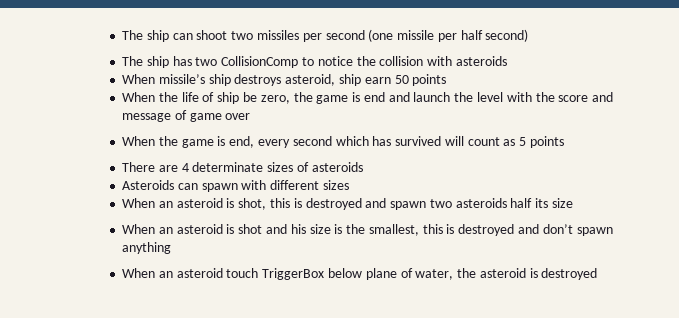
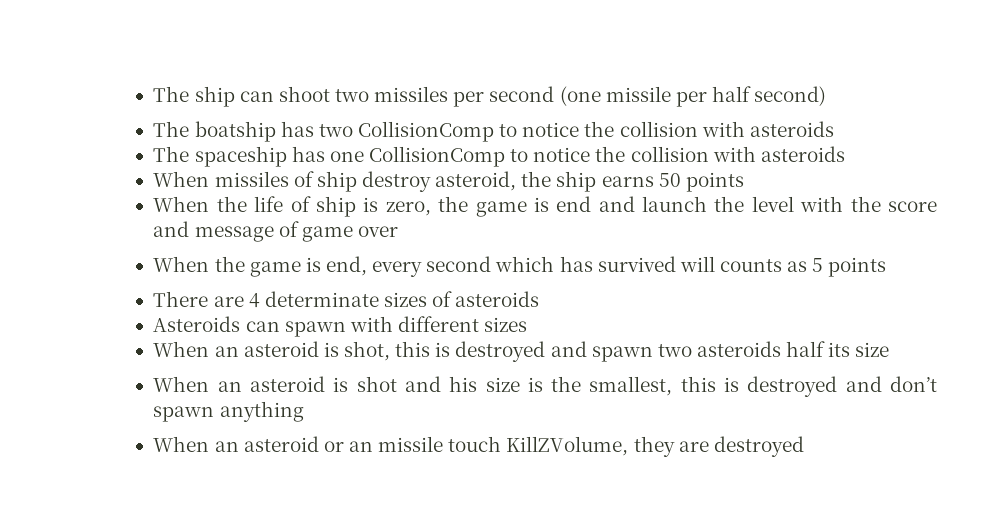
[146,56,169,68] ship -> [194,121,276,142] boatship
[122,74,391,86] When missile’s ship destroys asteroid, ship earn -> [153,146,845,167] [153,171,654,192] The spaceship has one CollisionComp to notice the collision with asteroids // When missiles of ship destroy asteroid, the ship earns
[243,92,258,102] be -> [363,197,379,212] is
[467,137,500,146] count -> [719,259,782,272] counts
[226,268,538,280] touch TriggerBox below plane of water, the asteroid is -> [323,436,709,457] or an missile touch KillZVolume, they are

